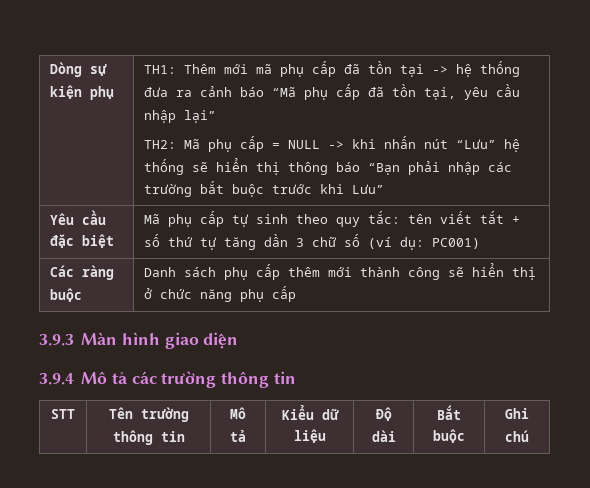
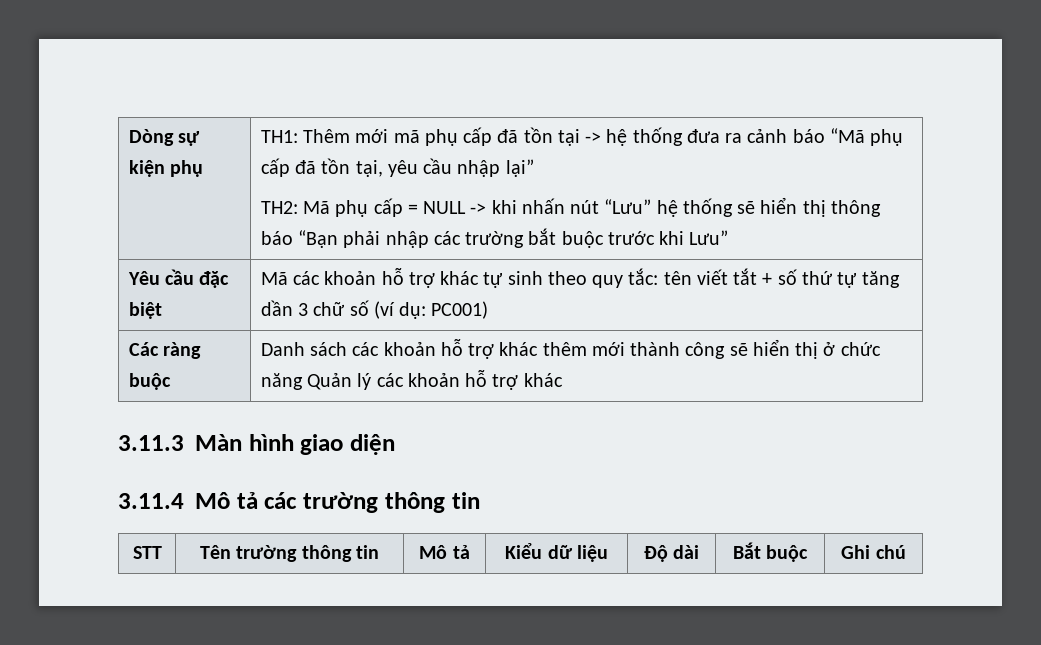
[168,211,225,227] phụ cấp -> [293,268,480,288] các khoản hỗ trợ khác
[224,264,281,280] phụ cấp -> [352,339,539,359] các khoản hỗ trợ khác
[240,286,297,302] [39,334,74,346] phụ cấp // 3.9.3 -> [307,370,563,390] [118,435,184,451] Quản lý các khoản hỗ trợ khác // 3.11.3
[39,373,74,385] 3.9.4 -> [118,493,184,509] 3.11.4

